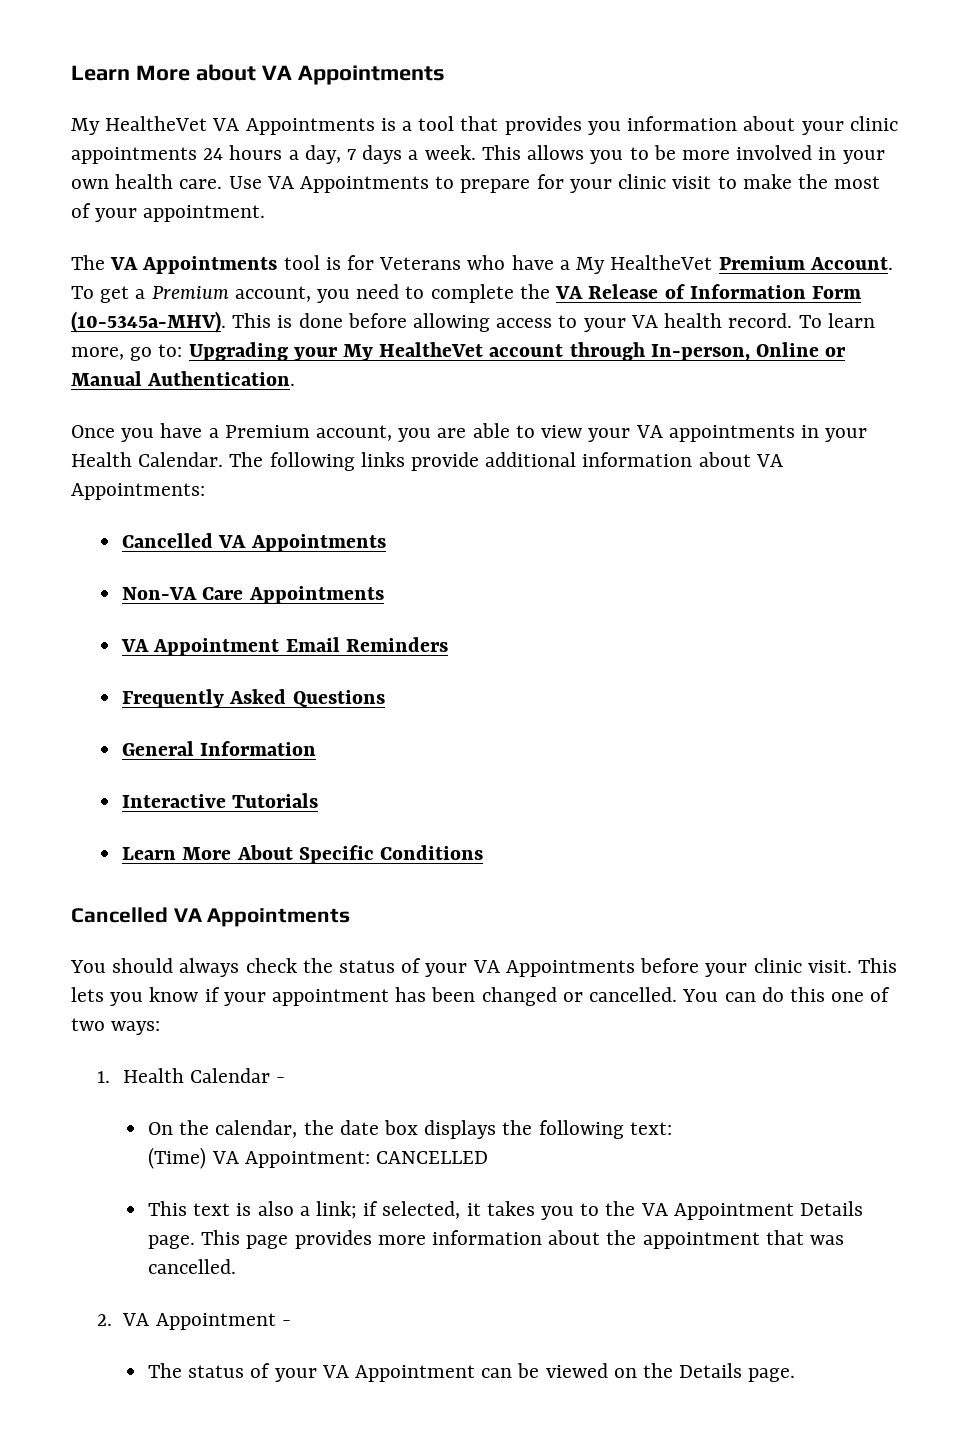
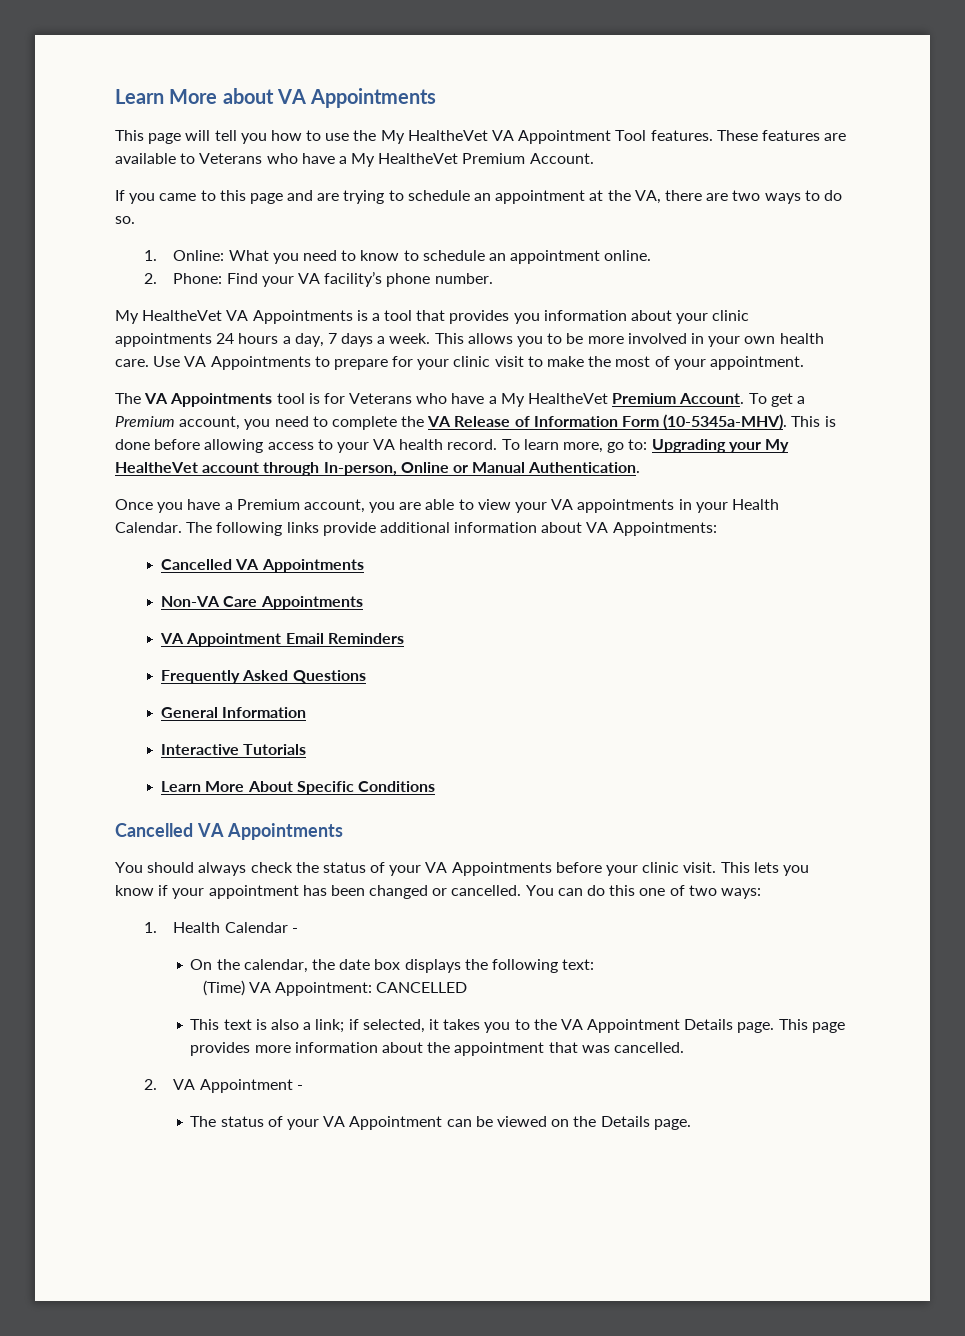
(445, 75) none -> [115,130,847,144] [115,153,594,167] [115,190,842,204] [115,216,135,224] [144,250,652,264] [144,271,493,287] // This page will tell you how to use the My HealtheVet VA Appointment Tool features. These features are available to Veterans who have a My HealtheVet Premium Account. // If you came to this page and are trying to schedule an appointment at the VA, there are two ways to do so. // 1. Online: What you need to know to schedule an appointment online. // 2. Phone: Find your VA facility’s phone number.

